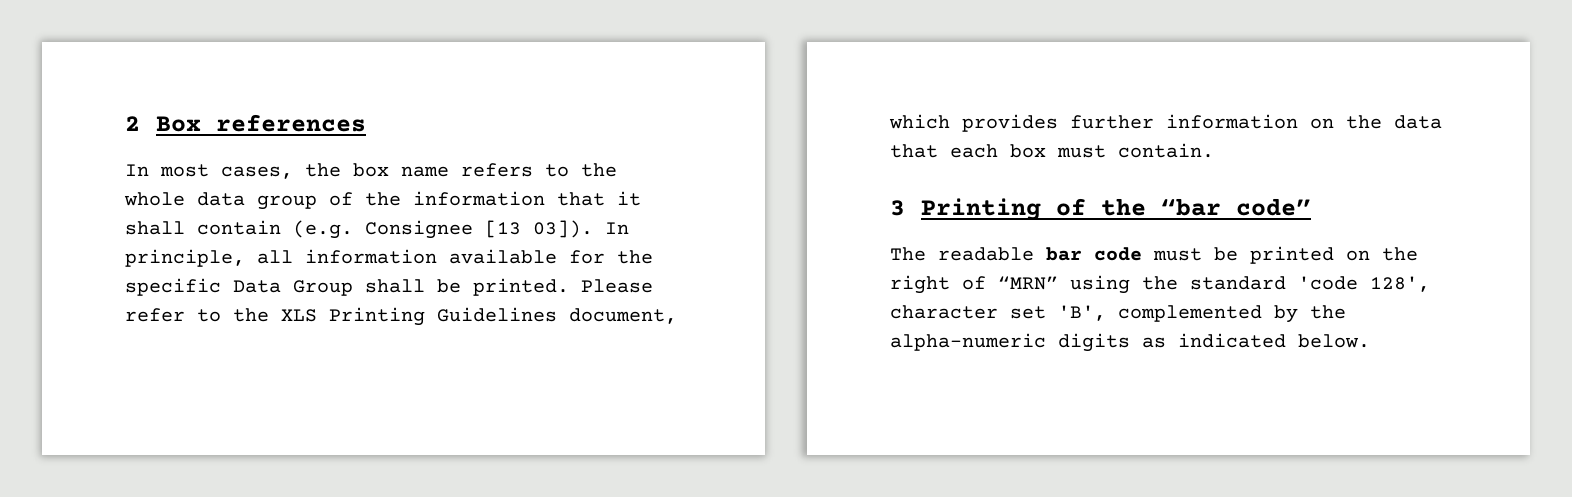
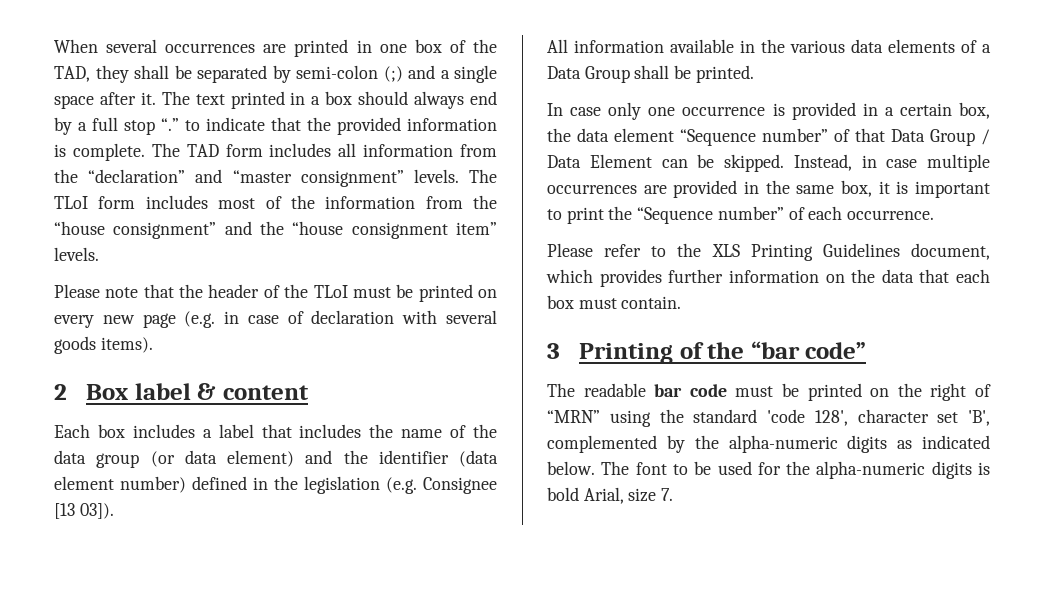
[125,114,367,132] [125,163,617,179] [124,191,641,210] [125,220,629,239] [125,249,653,267] [125,278,221,296] 2 Box references // In most cases, the box name refers to the whole data group of the information that it shall contain (e.g. Consignee [13 03]). In principle, all information available for the specific -> [54,39,497,57] [54,65,497,83] [54,91,498,109] [54,117,497,135] [54,143,497,161] [54,169,497,187] [54,195,497,209] [54,221,497,239] [54,247,99,261] [54,284,498,302] [54,310,497,328] [54,336,153,354] [54,383,309,400] [54,424,497,438] [54,450,498,468] [54,476,497,494] [54,503,114,519] [547,39,991,53] When several occurrences are printed in one box of the TAD, they shall be separated by semi-colon (;) and a single space after it. The text printed in a box should always end by a full stop “.” to indicate that the provided information is complete. The TAD form includes all information from the “declaration” and “master consignment” levels. The TLoI form includes most of the information from the “house consignment” and the “house consignment item” levels. // Please note that the header of the TLoI must be printed on every new page (e.g. in case of declaration with several goods items). // 2 Box label & content // Each box includes a label that includes the name of the data group (or data element) and the identifier (data element number) defined in the legislation (e.g. Consignee [13 03]). // All information available in the various data elements of a
(569, 287) none -> [547,102,991,120] [547,128,990,146] [547,154,990,172] [547,180,990,198] [547,206,935,224] // In case only one occurrence is provided in a certain box, the data element “Sequence number” of that Data Group / Data Element can be skipped. Instead, in case multiple occurrences are provided in the same box, it is important to print the “Sequence number” of each occurrence. //
(1370, 341) none -> [601,461,990,479] [547,487,674,504] The font to be used for the alpha-numeric digits is bold Arial, size 7.

